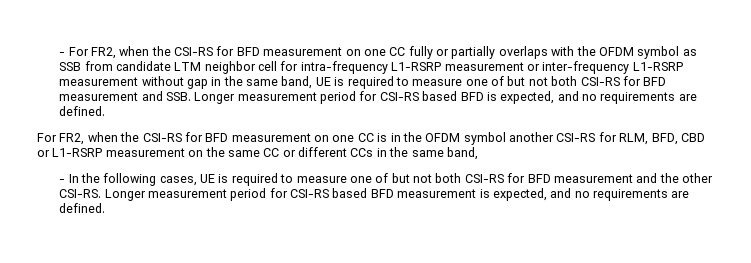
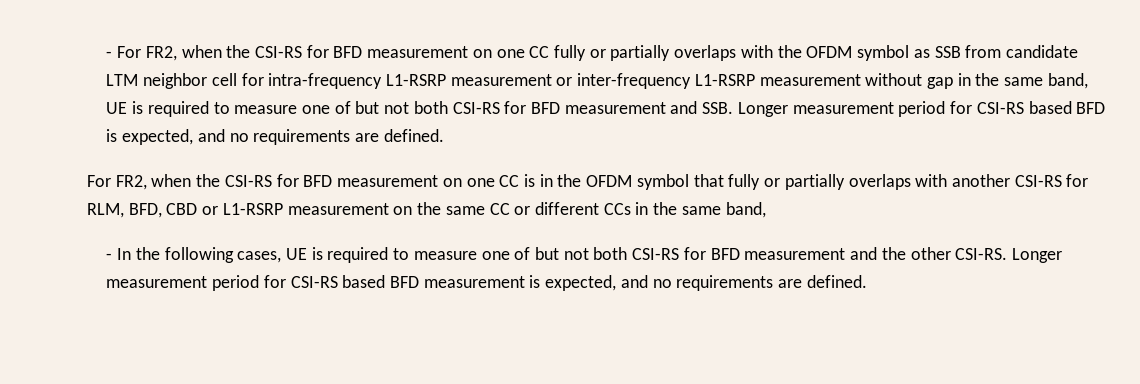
(506, 138) none -> [693,174,948,190] that fully or partially overlaps with

